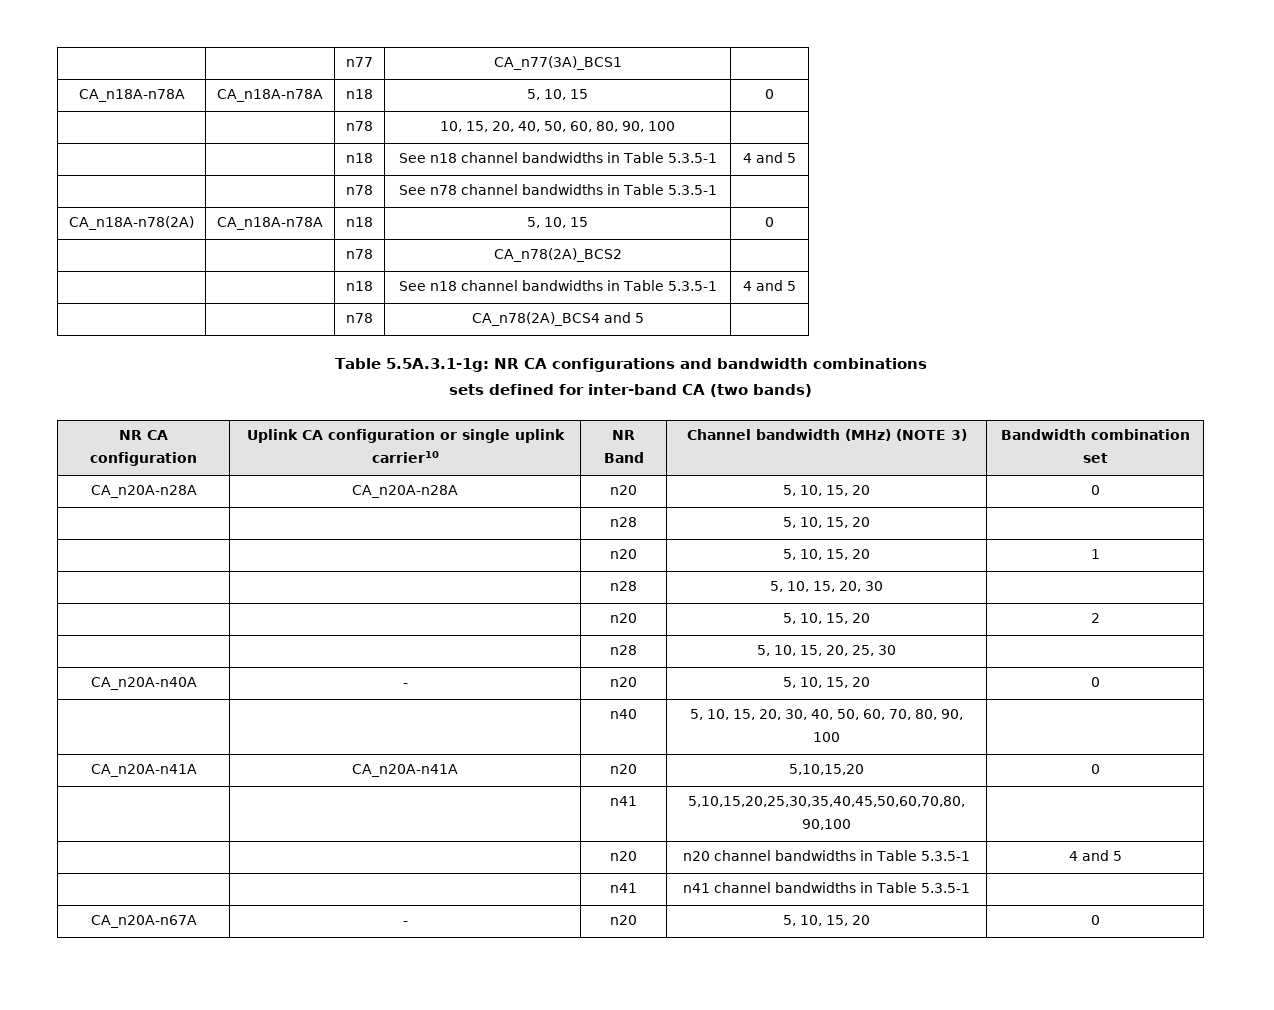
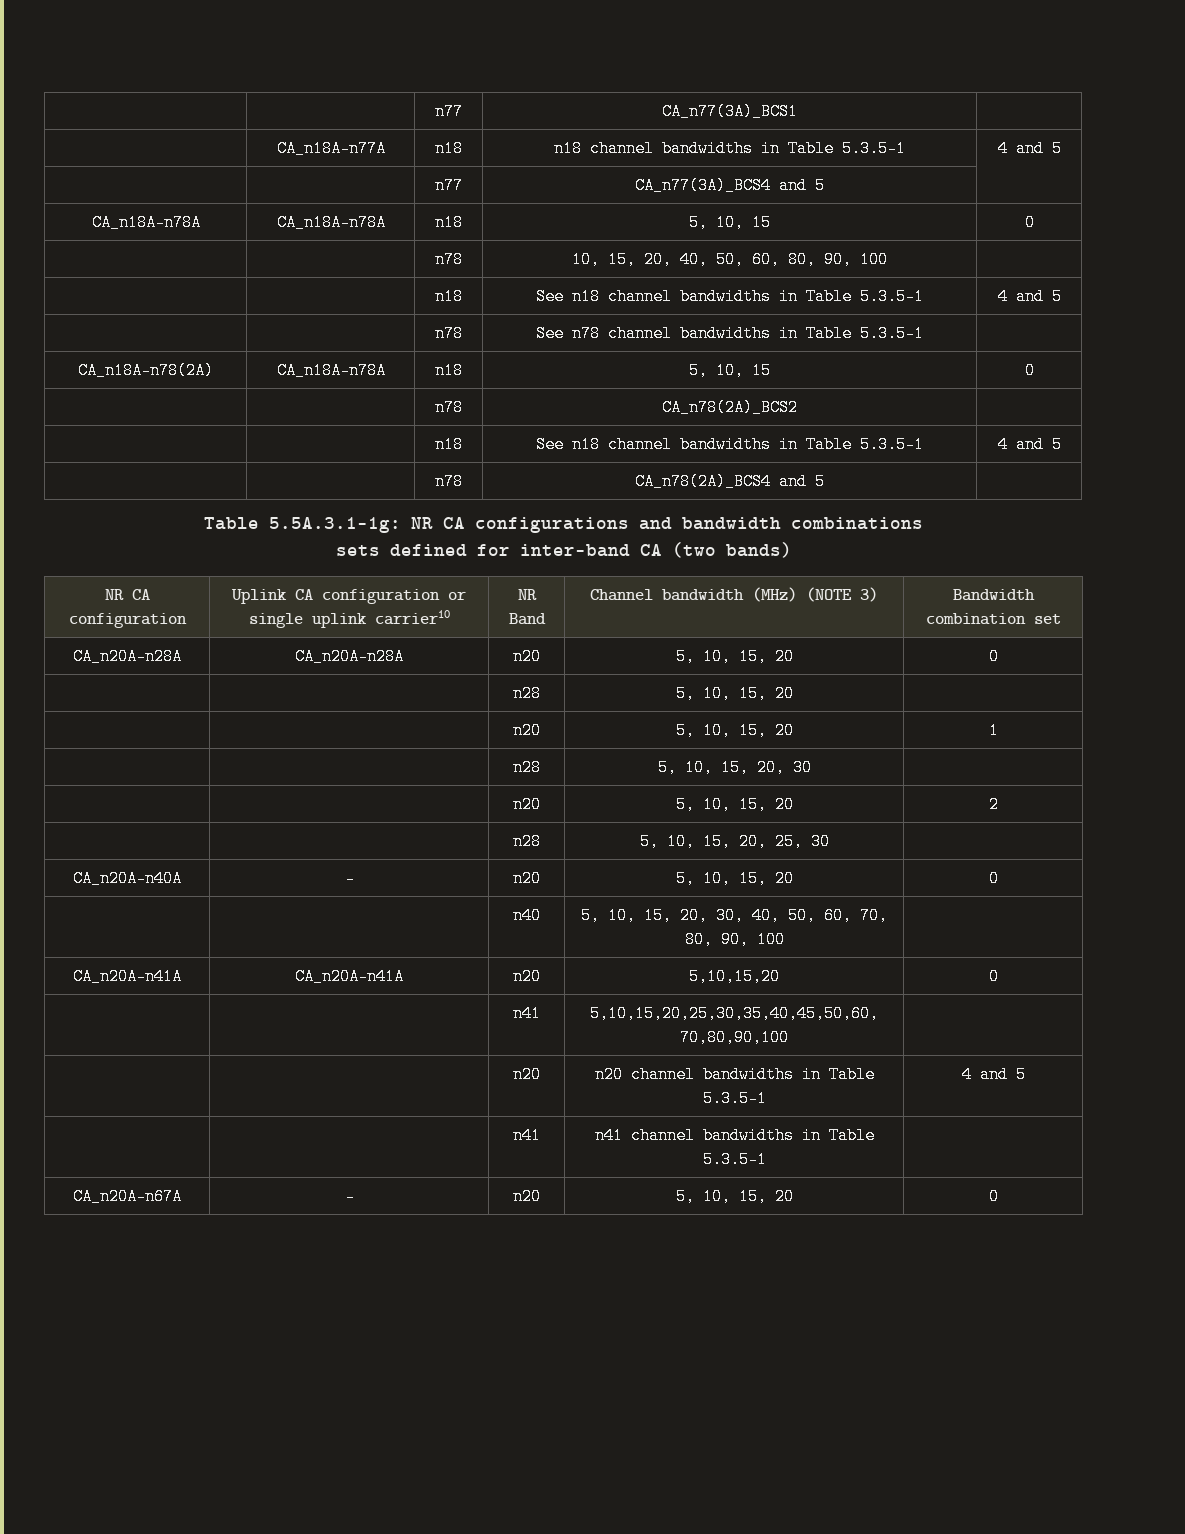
(622, 63) none -> [276,140,386,157] [435,140,463,157] [554,140,906,157] [997,140,1062,157] [435,177,463,194] [635,177,825,194] // | CA_n18A-n77A | n18 | n18 channel bandwidths in Table 5.3.5-1 | 4 and 5 // | | n77 | CA_n77(3A)_BCS4 and 5 |

